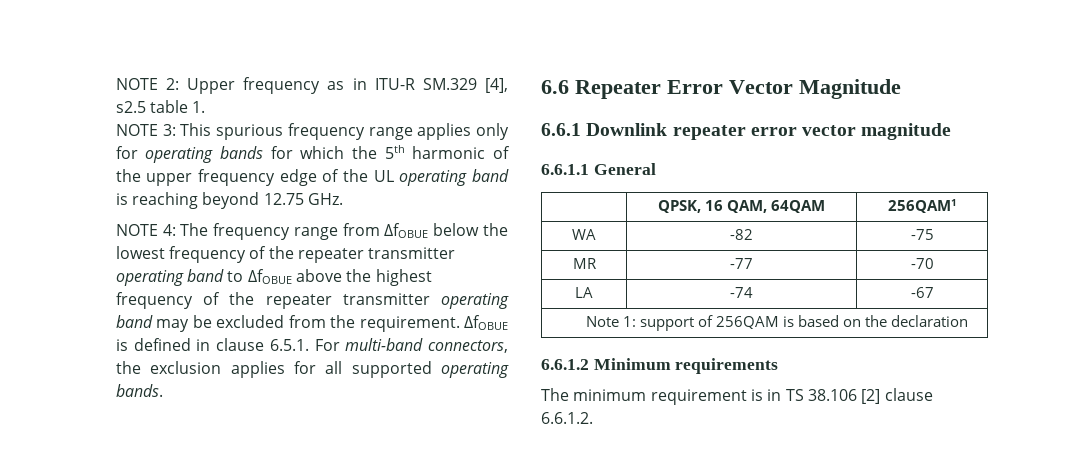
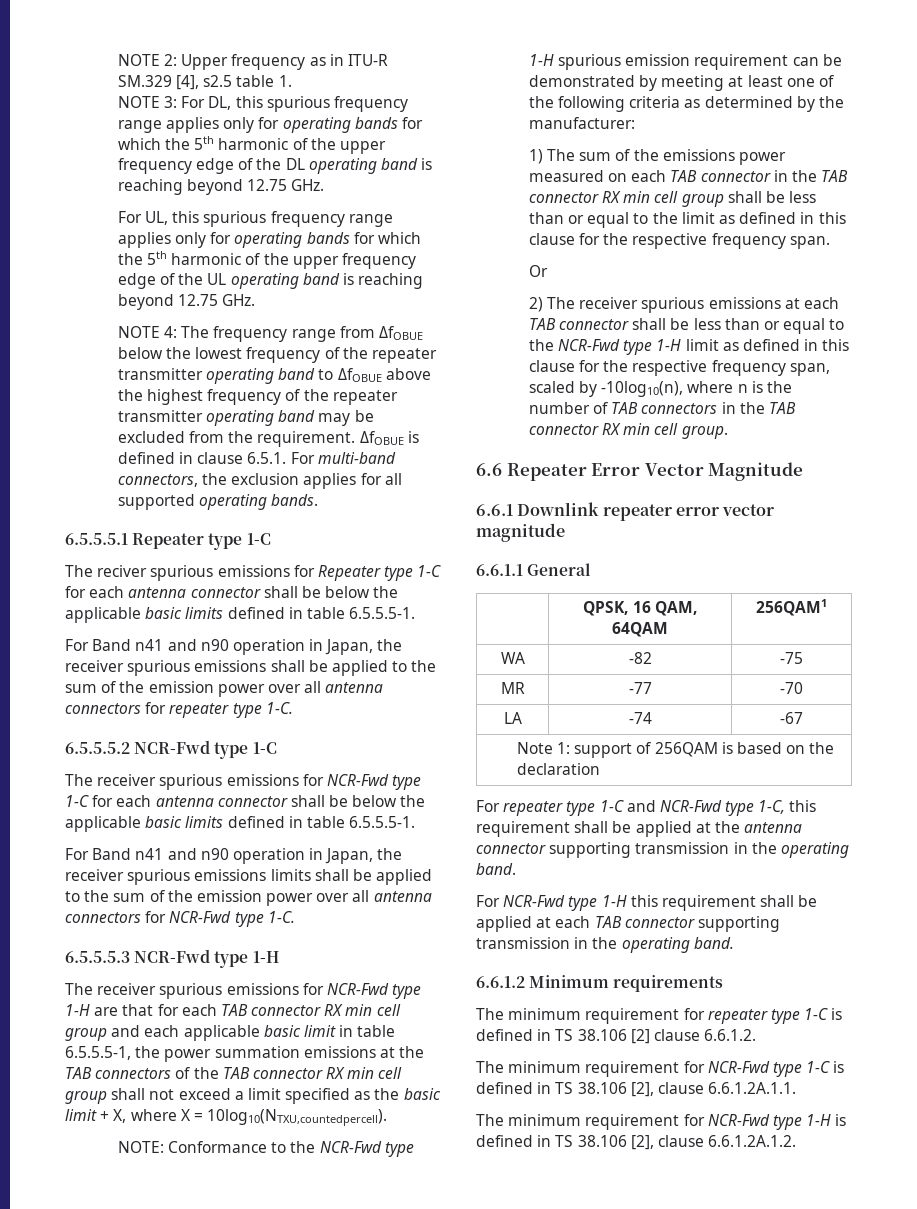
[180,123,212,136] This -> [181,96,408,112] [117,117,423,133] [117,136,386,154] [117,158,433,174] [117,179,325,195] [117,211,200,225] For DL, this spurious frequency range applies only for operating bands for which the 5th harmonic of the upper frequency edge of the DL operating band is reaching beyond 12.75 GHz. // For UL, this
(163, 390) none -> [65,533,271,550] [65,565,442,581] [65,586,399,598] [65,607,416,623] [65,639,403,655] [65,660,437,676] [65,681,384,697] [65,702,293,718] [65,740,277,759] [65,774,422,790] [65,795,426,807] [65,816,416,832] [65,848,403,864] [65,869,433,885] [65,890,432,906] [65,911,295,927] [65,949,279,968] [65,983,422,999] [65,1004,401,1016] [65,1025,396,1041] [65,1046,425,1062] [65,1067,403,1079] [65,1088,441,1104] [65,1109,388,1126] [117,1141,414,1157] [528,54,842,70] [528,75,834,91] [528,96,844,112] [528,117,635,129] [528,149,786,165] [528,170,849,182] [528,191,817,207] [528,212,846,228] [528,233,830,249] [528,265,548,277] [528,297,839,313] [528,318,845,334] [528,339,850,355] [528,360,830,376] [528,381,792,397] [528,402,796,414] [528,423,728,439] // 6.5.5.5.1 Repeater type 1-C // The reciver spurious emissions for Repeater type 1-C for each antenna connector shall be below the applicable basic limits defined in table 6.5.5.5-1. // For Band n41 and n90 operation in Japan, the receiver spurious emissions shall be applied to the sum of the emission power over all antenna connectors for repeater type 1-C. // 6.5.5.5.2 NCR-Fwd type 1-C // The receiver spurious emissions for NCR-Fwd type 1-C for each antenna connector shall be below the applicable basic limits defined in table 6.5.5.5-1. // For Band n41 and n90 operation in Japan, the receiver spurious emissions limits shall be applied to the sum of the emission power over all antenna connectors for NCR-Fwd type 1-C. // 6.5.5.5.3 NCR-Fwd type 1-H // The receiver spurious emissions for NCR-Fwd type 1-H are that for each TAB connector RX min cell group and each applicable basic limit in table 6.5.5.5-1, the power summation emissions at the TAB connectors of the TAB connector RX min cell group shall not exceed a limit specified as the basic limit + X, where X = 10log10(NTXU,countedpercell). // NOTE: Conformance to the NCR-Fwd type 1-H spurious emission requirement can be demonstrated by meeting at least one of the following criteria as determined by the manufacturer: // 1) The sum of the emissions power measured on each TAB connector in the TAB connector RX min cell group shall be less than or equal to the limit as defined in this clause for the respective frequency span. // Or // 2) The receiver spurious emissions at each TAB connector shall be less than or equal to the NCR-Fwd type 1-H limit as defined in this clause for the respective frequency span, scaled by -10log10(n), where n is the number of TAB connectors in the TAB connector RX min cell group.
(968, 321) none -> [476,800,817,816] [476,821,803,837] [476,842,849,858] [476,863,516,875] [476,895,818,911] [476,916,780,932] [476,937,734,953] // For repeater type 1-C and NCR-Fwd type 1-C, this requirement shall be applied at the antenna connector supporting transmission in the operating band. // For NCR-Fwd type 1-H this requirement shall be applied at each TAB connector supporting transmission in the operating band.
[750,389,763,401] is -> [683,1008,843,1024] [476,1029,533,1041] for repeater type 1-C is defined
(593, 418) none -> [476,1061,845,1077] [476,1082,797,1097] [476,1114,847,1130] [476,1135,797,1150] // The minimum requirement for NCR-Fwd type 1-C is defined in TS 38.106 [2], clause 6.6.1.2A.1.1. // The minimum requirement for NCR-Fwd type 1-H is defined in TS 38.106 [2], clause 6.6.1.2A.1.2.

